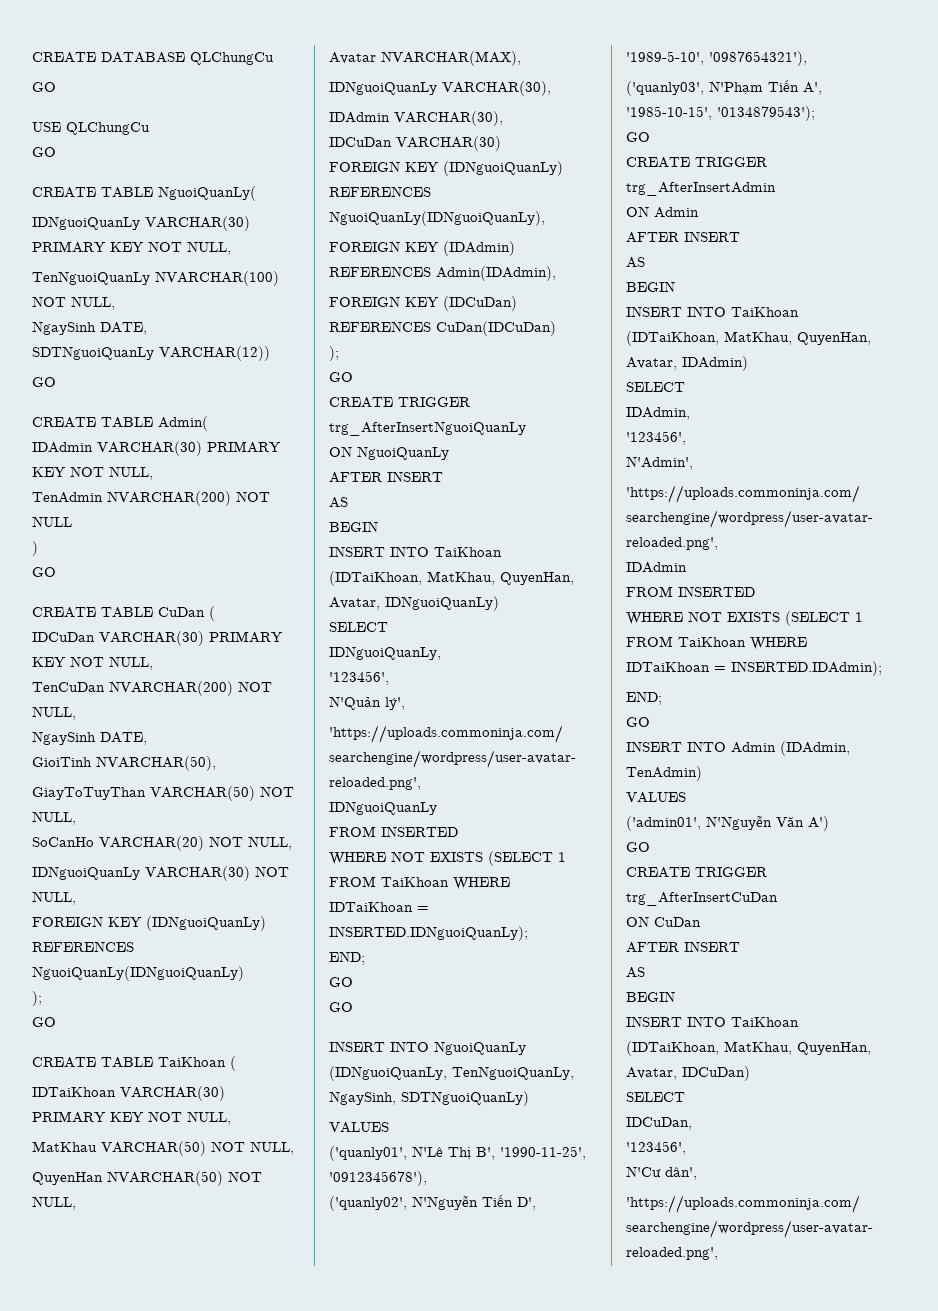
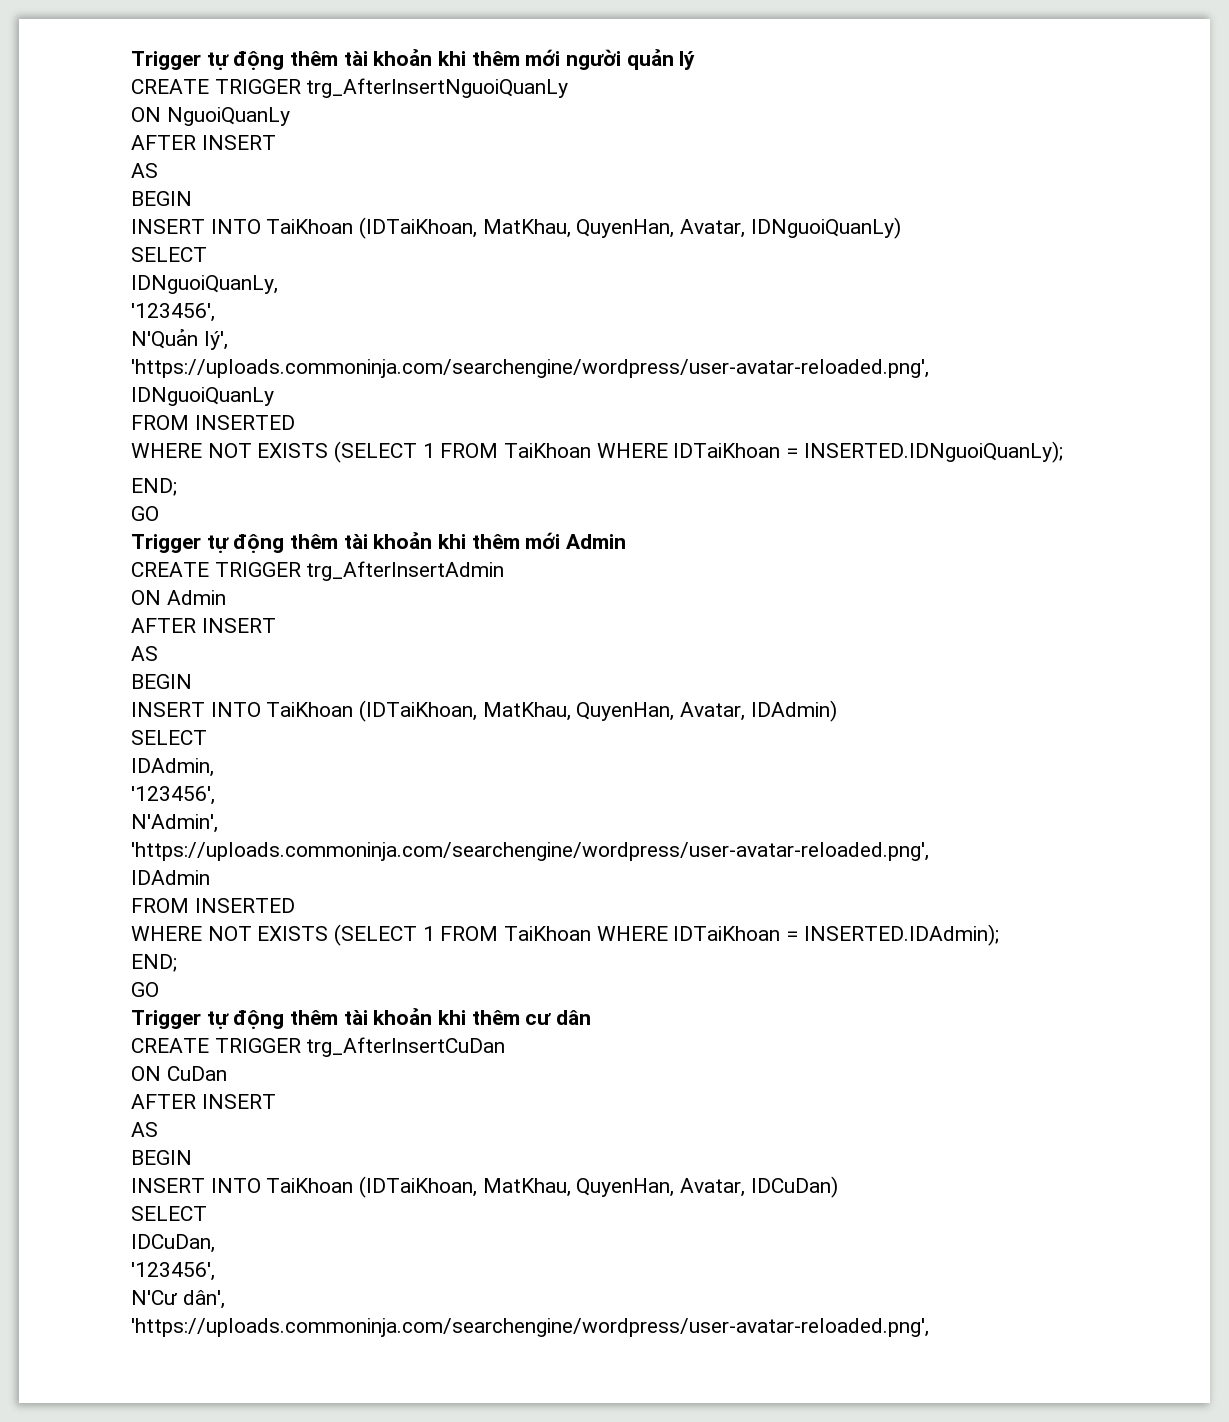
[32,52,274,65] [32,82,56,92] [32,122,150,135] [32,147,56,157] [32,186,256,201] [32,216,250,231] [32,241,231,255] [32,271,279,286] [32,296,115,310] [32,321,147,335] [32,346,270,361] [32,377,56,387] [32,416,208,431] [32,441,281,456] [32,466,153,480] [32,491,270,506] [32,516,72,527] [32,541,38,556] [32,567,56,577] [32,606,215,621] [32,631,283,646] [32,656,153,670] [32,681,272,696] [32,706,76,720] [32,731,147,745] [32,756,216,771] [32,786,294,801] [32,811,76,825] [32,836,292,851] [32,866,289,881] [32,891,76,905] [32,916,266,931] [32,941,134,952] [32,966,244,981] [32,991,42,1006] [32,1017,56,1027] [32,1056,236,1071] [32,1086,225,1101] [32,1111,231,1125] [32,1141,294,1156] [32,1171,262,1186] [32,1196,76,1210] [329,51,521,66] [329,81,551,96] [329,111,503,126] [329,136,501,151] [329,161,563,176] [329,186,431,197] [329,211,545,226] [329,241,515,256] [329,266,556,281] [329,296,517,311] [329,321,556,336] [329,346,339,361] [329,372,353,382] CREATE DATABASE QLChungCu // GO // USE QLChungCu // GO // CREATE TABLE NguoiQuanLy( // IDNguoiQuanLy VARCHAR(30) PRIMARY KEY NOT NULL, // TenNguoiQuanLy NVARCHAR(100) NOT NULL, // NgaySinh DATE, // SDTNguoiQuanLy VARCHAR(12)) // GO // CREATE TABLE Admin( // IDAdmin VARCHAR(30) PRIMARY KEY NOT NULL, // TenAdmin NVARCHAR(200) NOT NULL // ) // GO // CREATE TABLE CuDan ( // IDCuDan VARCHAR(30) PRIMARY KEY NOT NULL, // TenCuDan NVARCHAR(200) NOT NULL, // NgaySinh DATE, // GioiTinh NVARCHAR(50), // GiayToTuyThan VARCHAR(50) NOT NULL, // SoCanHo VARCHAR(20) NOT NULL, // IDNguoiQuanLy VARCHAR(30) NOT NULL, // FOREIGN KEY (IDNguoiQuanLy) REFERENCES NguoiQuanLy(IDNguoiQuanLy) // ); // GO // CREATE TABLE TaiKhoan ( // IDTaiKhoan VARCHAR(30) PRIMARY KEY NOT NULL, // MatKhau VARCHAR(50) NOT NULL, // QuyenHan NVARCHAR(50) NOT NULL, // Avatar NVARCHAR(MAX), // IDNguoiQuanLy VARCHAR(30), // IDAdmin VARCHAR(30), // IDCuDan VARCHAR(30) // FOREIGN KEY (IDNguoiQuanLy) REFERENCES NguoiQuanLy(IDNguoiQuanLy), // FOREIGN KEY (IDAdmin) REFERENCES Admin(IDAdmin), // FOREIGN KEY (IDCuDan) REFERENCES CuDan(IDCuDan) // ); // GO -> [131,49,696,70] Trigger tự động thêm tài khoản khi thêm mới người quản lý
[329,1002,353,1012] [329,1041,526,1055] [329,1066,574,1081] [329,1091,529,1106] [329,1122,389,1133] [329,1146,586,1161] [329,1171,427,1186] [329,1195,536,1211] [626,51,807,66] [626,80,822,96] [626,106,815,121] [626,132,650,142] GO // INSERT INTO NguoiQuanLy (IDNguoiQuanLy, TenNguoiQuanLy, NgaySinh, SDTNguoiQuanLy) // VALUES // ('quanly01', N'Lê Thị B', '1990-11-25', '0912345678'), // ('quanly02', N'Nguyễn Tiến D', '1989-5-10', '0987654321'), // ('quanly03', N'Phạm Tiến A', '1985-10-15', '0134879543'); // GO -> [131,532,627,553] Trigger tự động thêm tài khoản khi thêm mới Admin
[626,741,850,756] [626,766,702,781] [626,792,686,803] [626,816,829,831] [626,842,650,852] INSERT INTO Admin (IDAdmin, TenAdmin) // VALUES // ('admin01', N'Nguyễn Văn A') // GO -> [131,1008,592,1029] Trigger tự động thêm tài khoản khi thêm cư dân

